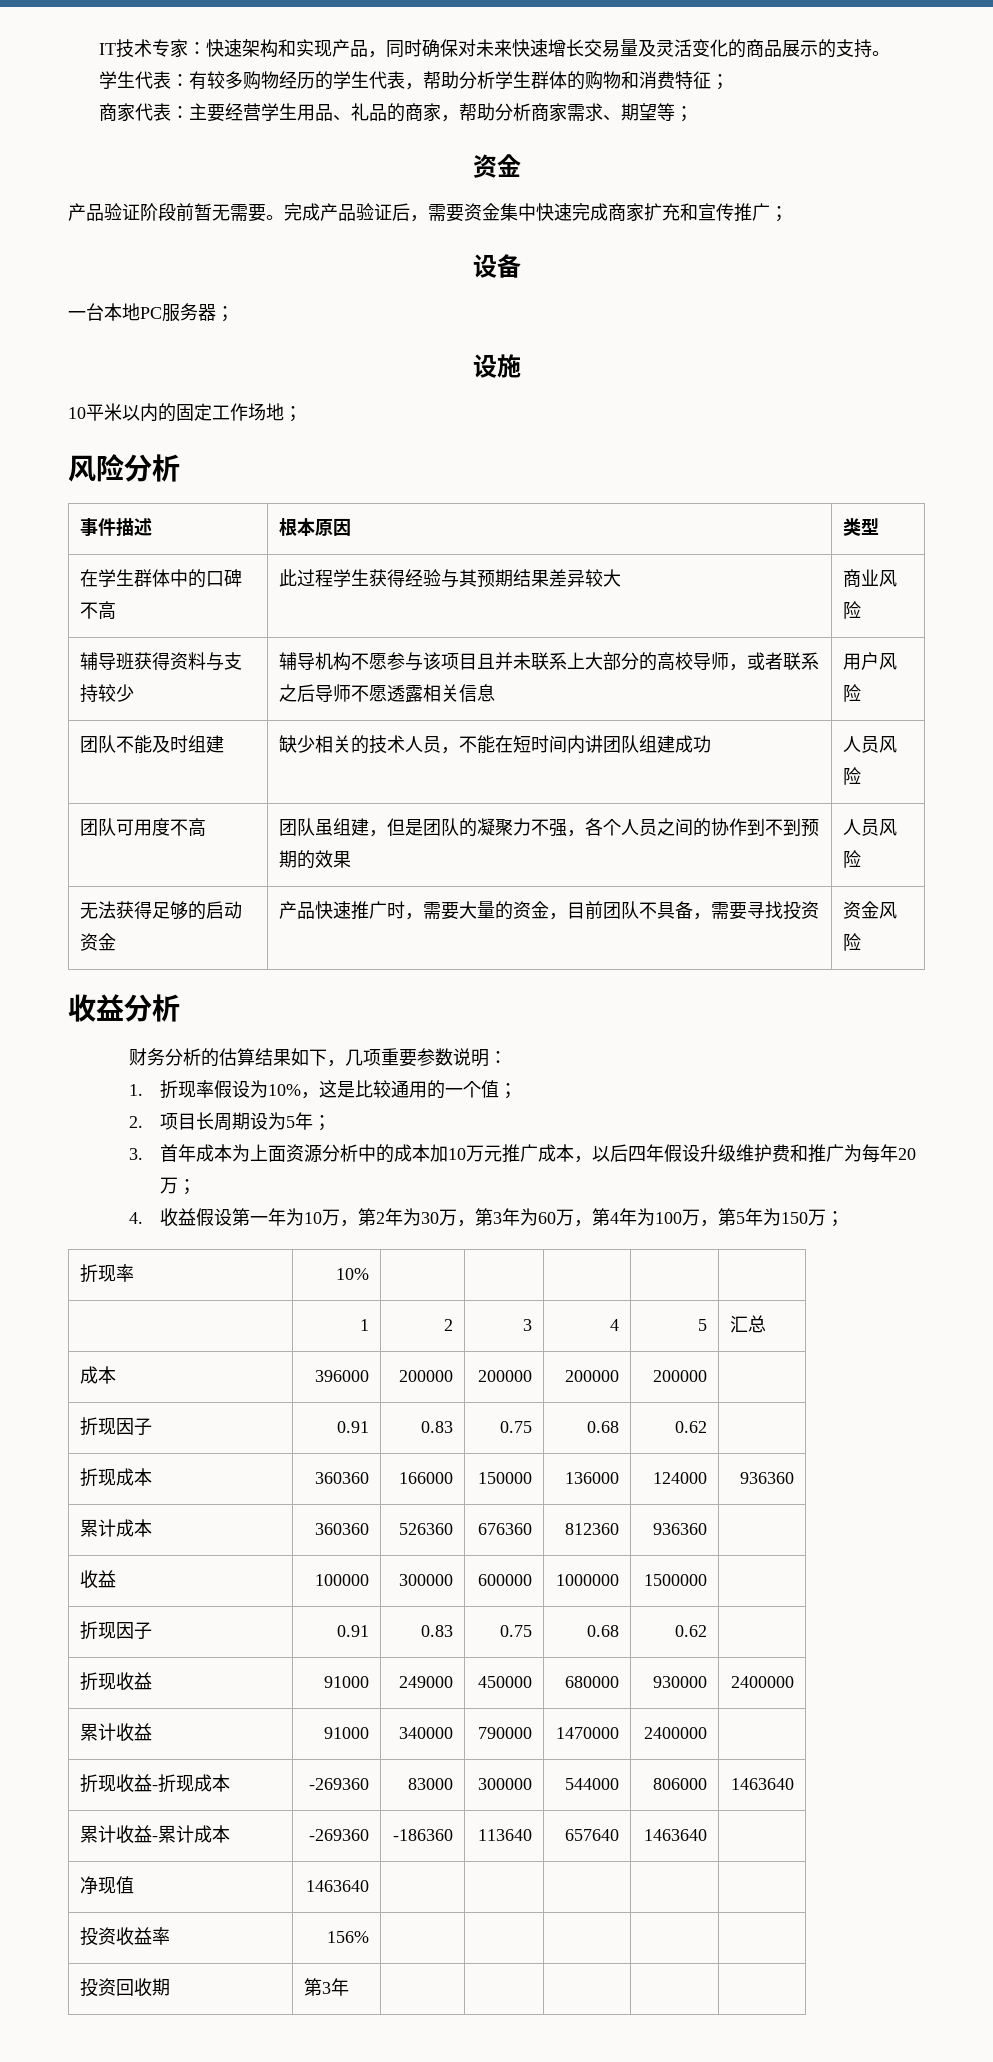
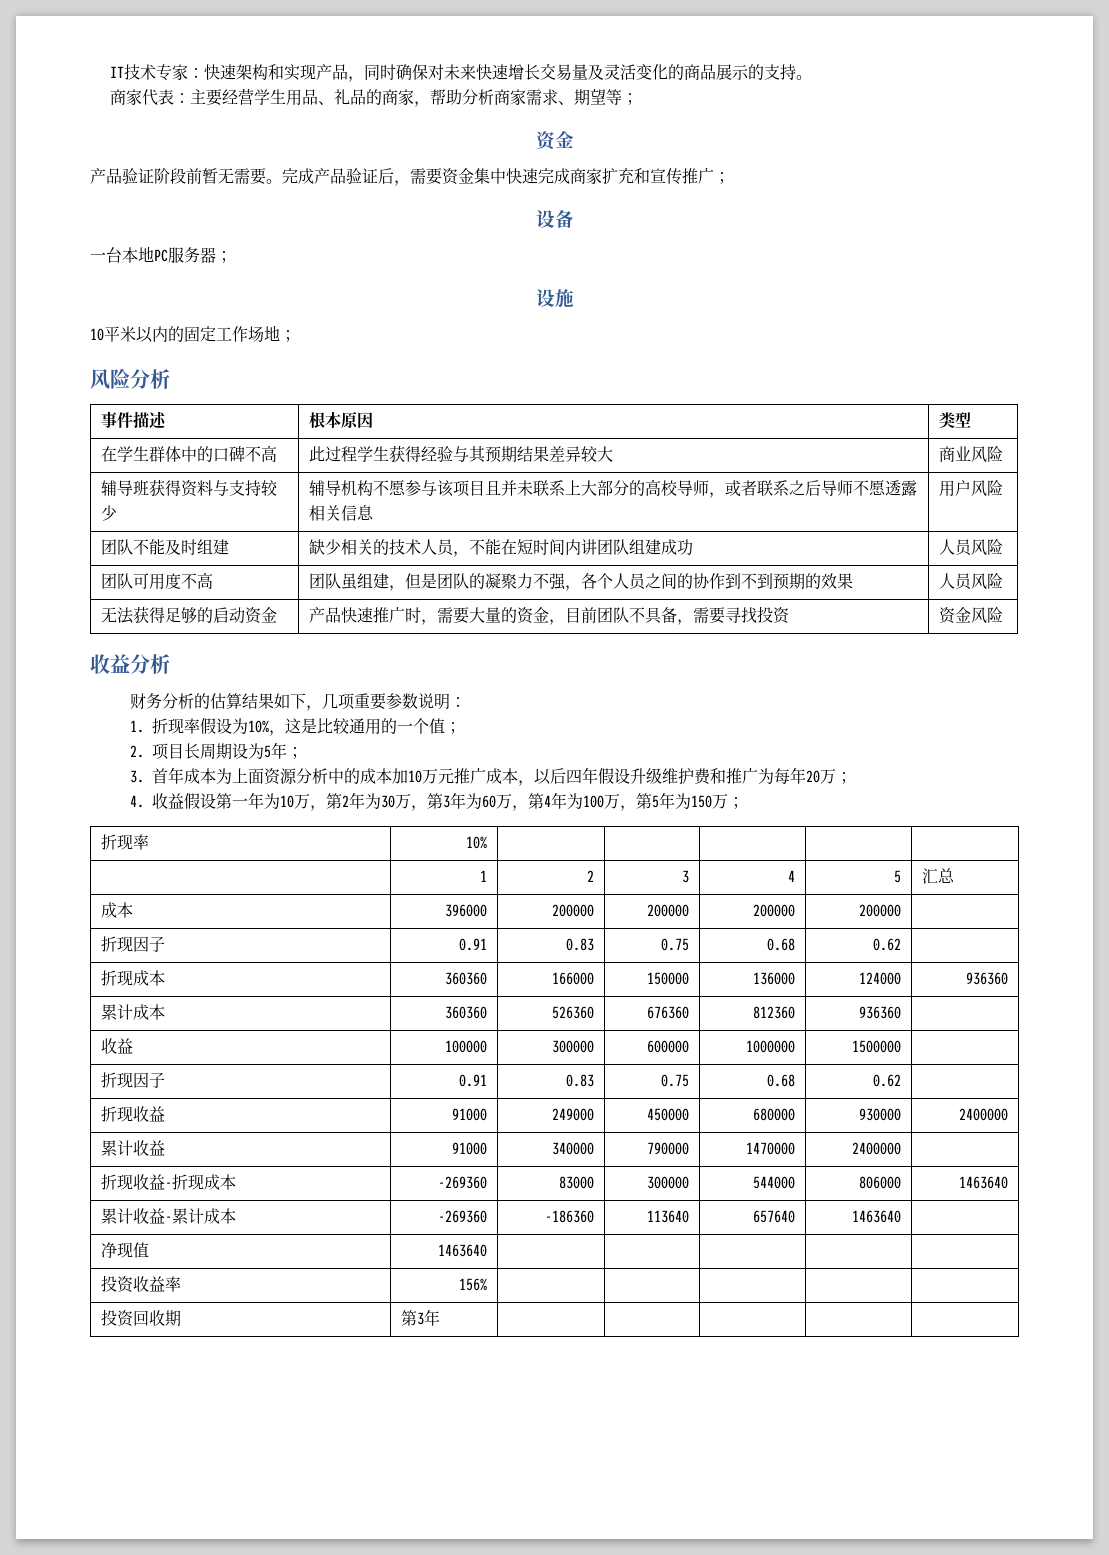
[98,71,729,90] // 学生代表：有较多购物经历的学生代表，帮助分析学生群体的购物和消费特征； -> (812, 77) none

